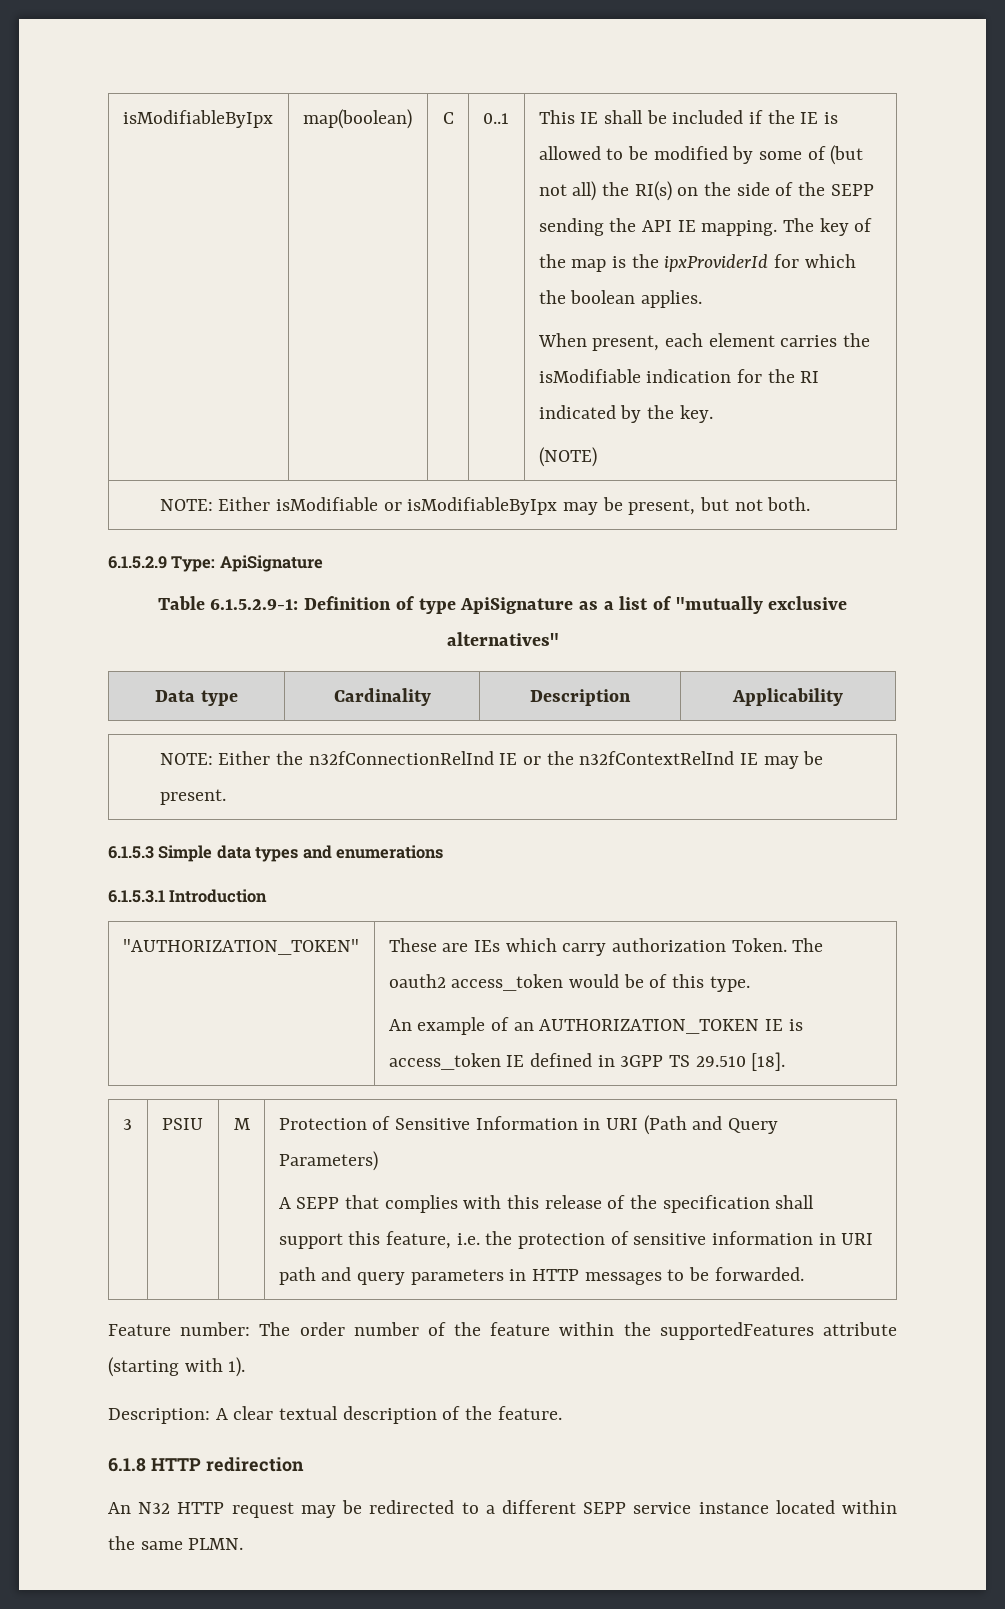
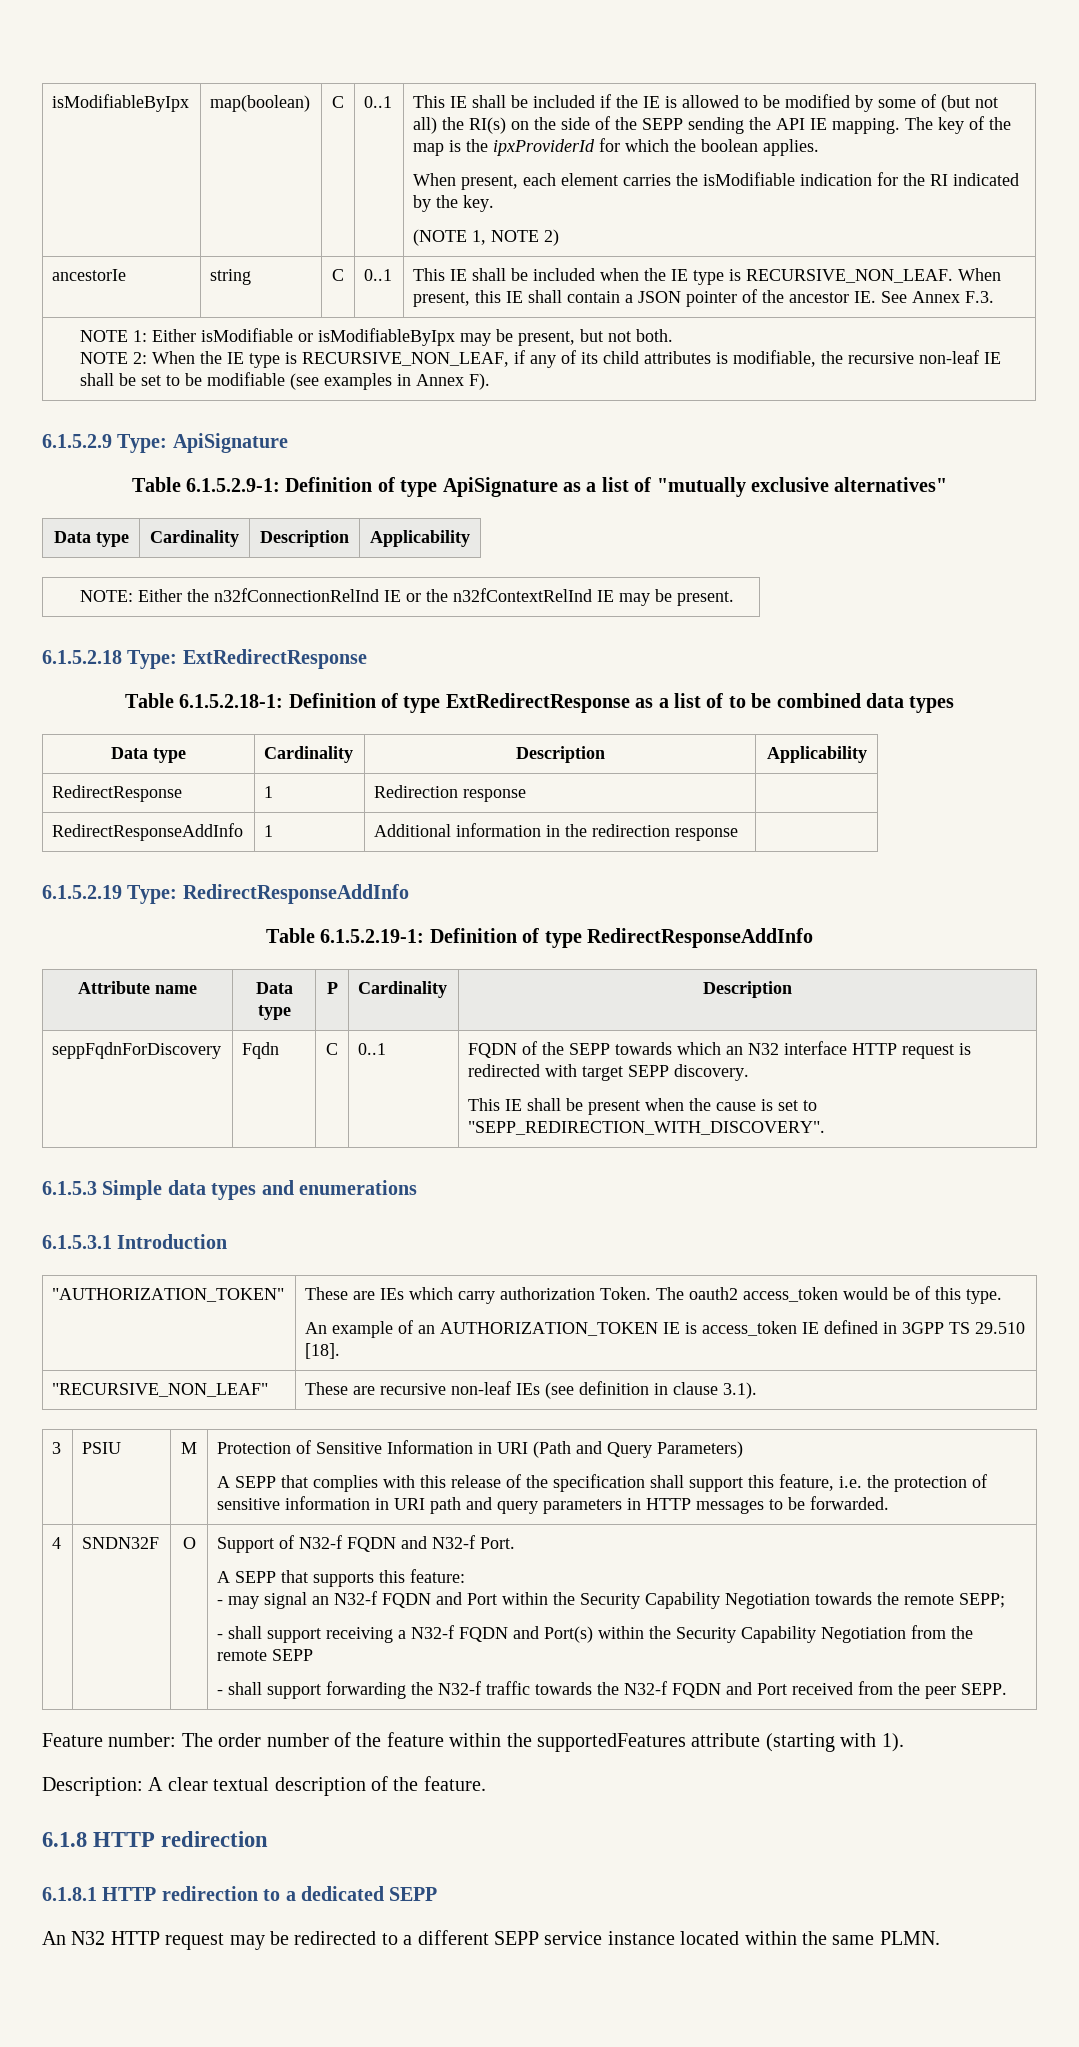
[538,447,597,467] [159,499,213,511] (NOTE) // NOTE: -> [413,229,560,246] [52,269,127,281] [210,269,252,285] [332,269,344,281] [364,269,393,281] [413,268,1002,285] [413,289,995,307] [80,330,148,342] (NOTE 1, NOTE 2) // ancestorIe | string | C | 0..1 | This IE shall be included when the IE type is RECURSIVE_NON_LEAF. When present, this IE shall contain a JSON pointer of the ancestor IE. See Annex F.3. // NOTE 1:
(811, 504) none -> [80,350,1002,368] [80,372,491,390] // NOTE 2: When the IE type is RECURSIVE_NON_LEAF, if any of its child attributes is modifiable, the recursive non-leaf IE shall be set to be modifiable (see examples in Annex F).
(226, 797) none -> [42,649,367,669] [124,693,955,713] [111,747,186,763] [264,746,354,763] [515,746,605,763] [766,746,867,763] [52,785,183,802] [264,786,274,798] [374,785,527,802] [52,823,244,841] [264,825,274,837] [374,823,739,841] [42,884,409,904] [266,928,813,948] [78,981,197,994] [255,982,293,994] [257,1005,291,1020] [326,982,338,994] [358,981,448,998] [703,981,792,998] [52,1042,222,1059] [242,1042,280,1059] [326,1043,338,1055] [358,1043,387,1055] [468,1041,972,1059] [468,1064,750,1081] [468,1098,818,1115] [468,1121,826,1135] // 6.1.5.2.18 Type: ExtRedirectResponse // Table 6.1.5.2.18-1: Definition of type ExtRedirectResponse as a list of to be combined data types // Data type | Cardinality | Description | Applicability // RedirectResponse | 1 | Redirection response | // RedirectResponseAddInfo | 1 | Additional information in the redirection response | // 6.1.5.2.19 Type: RedirectResponseAddInfo // Table 6.1.5.2.19-1: Definition of type RedirectResponseAddInfo // Attribute name | Data type | P | Cardinality | Description // seppFqdnForDiscovery | Fqdn | C | 0..1 | FQDN of the SEPP towards which an N32 interface HTTP request is redirected with target SEPP discovery. // This IE shall be present when the cause is set to "SEPP_REDIRECTION_WITH_DISCOVERY".
(786, 1061) none -> [52,1383,269,1397] [305,1381,758,1399] // "RECURSIVE_NON_LEAF" | These are recursive non-leaf IEs (see definition in clause 3.1).
(804, 1274) none -> [52,1537,62,1549] [82,1537,160,1549] [182,1537,196,1549] [217,1535,516,1553] [217,1569,466,1587] [217,1591,1006,1609] [217,1625,974,1643] [217,1649,314,1661] [217,1681,1008,1699] // 4 | SNDN32F | O | Support of N32-f FQDN and N32-f Port. // A SEPP that supports this feature: // - may signal an N32-f FQDN and Port within the Security Capability Negotiation towards the remote SEPP; // - shall support receiving a N32-f FQDN and Port(s) within the Security Capability Negotiation from the remote SEPP // - shall support forwarding the N32-f traffic towards the N32-f FQDN and Port received from the peer SEPP.
(304, 1464) none -> [42,1886,438,1901] // 6.1.8.1 HTTP redirection to a dedicated SEPP

